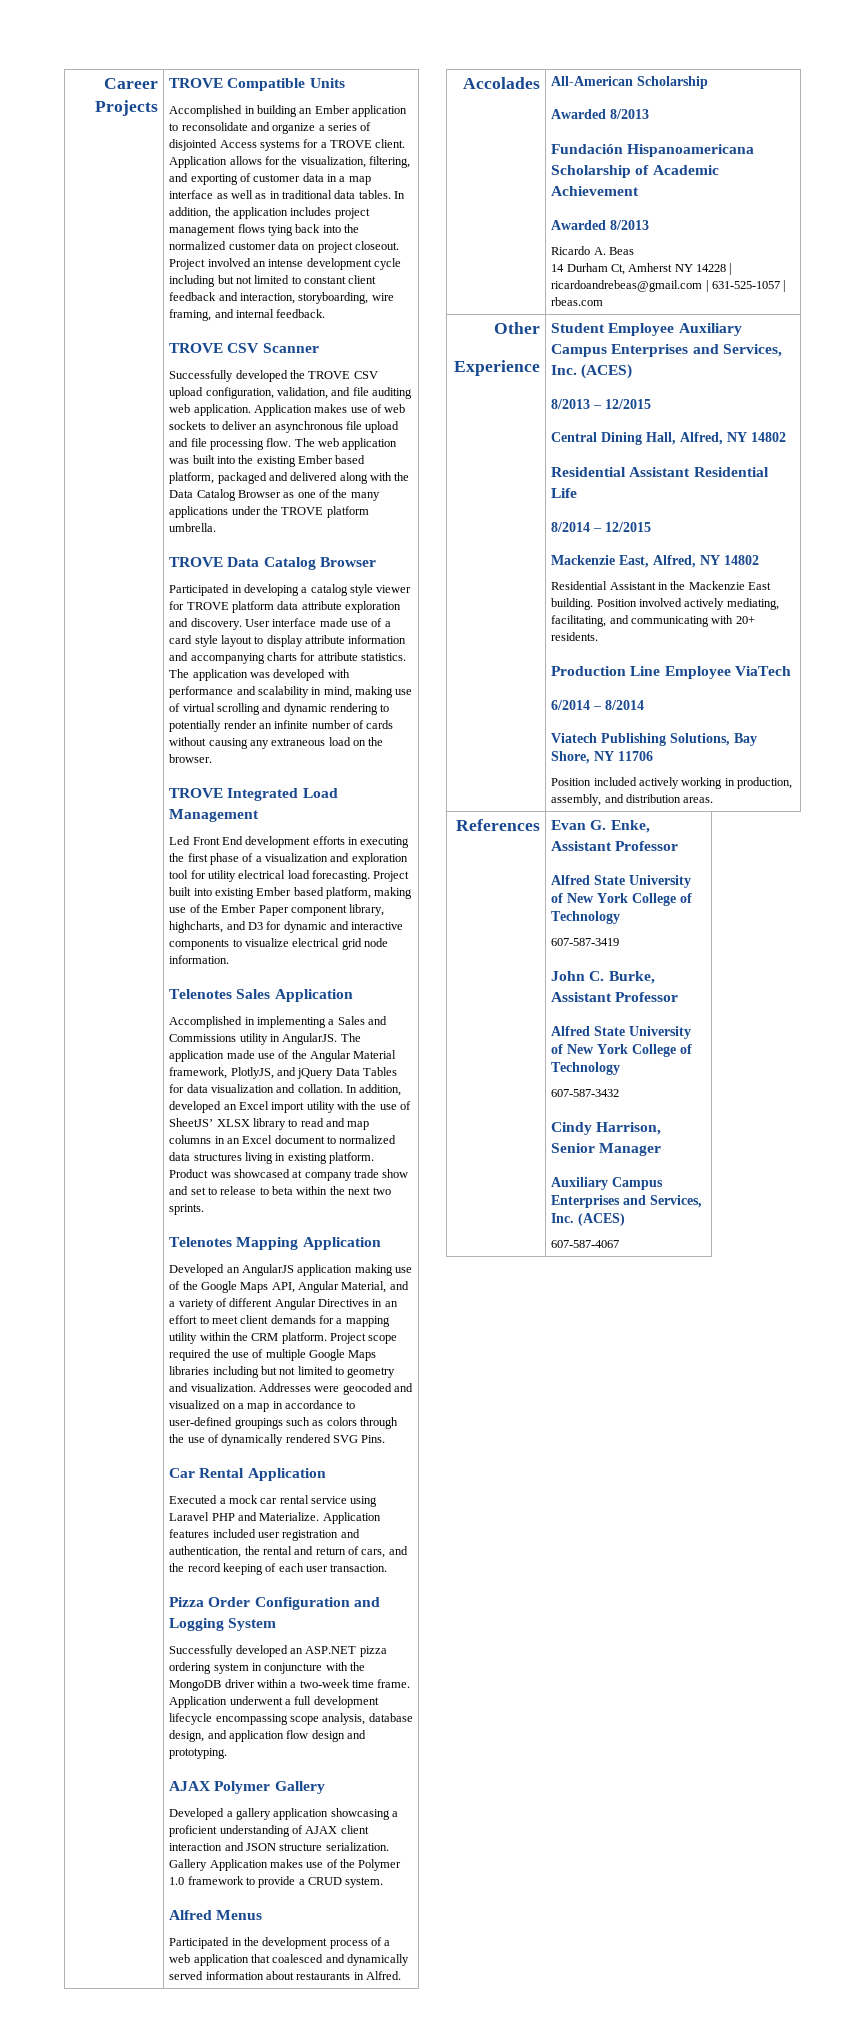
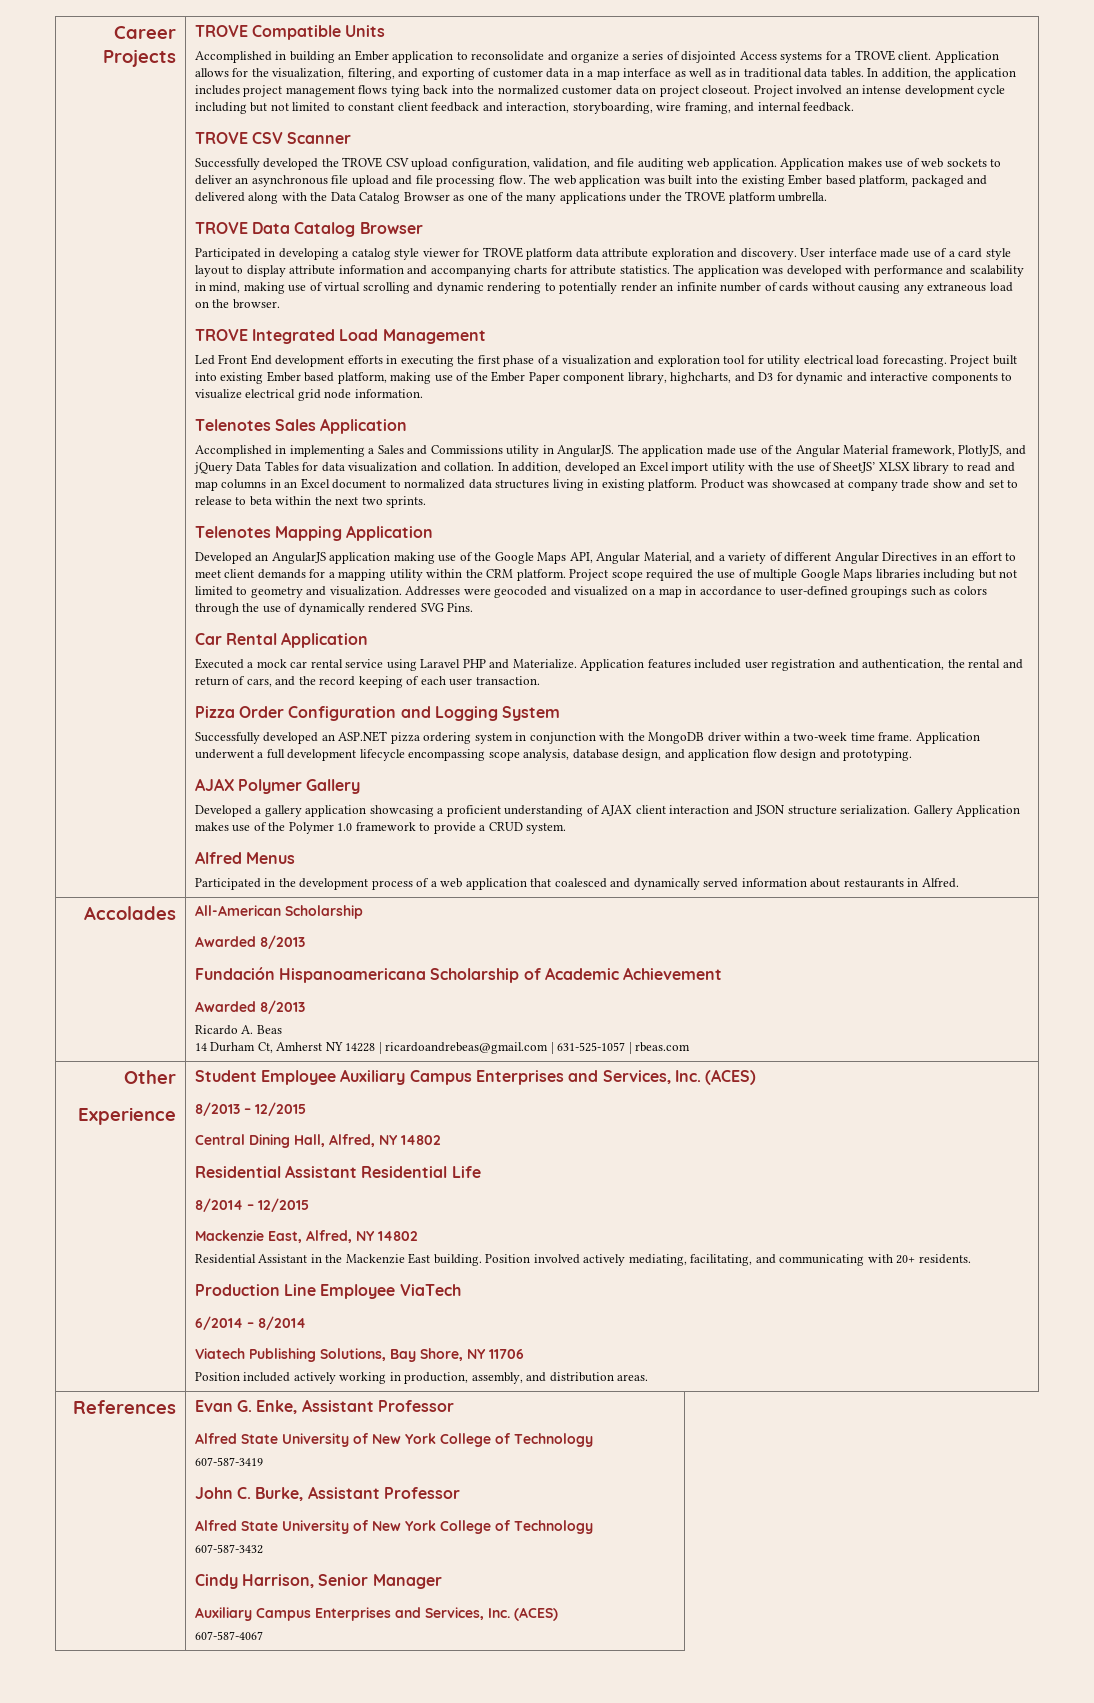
[264,1663,323,1674] conjuncture -> [529,732,596,744] conjunction

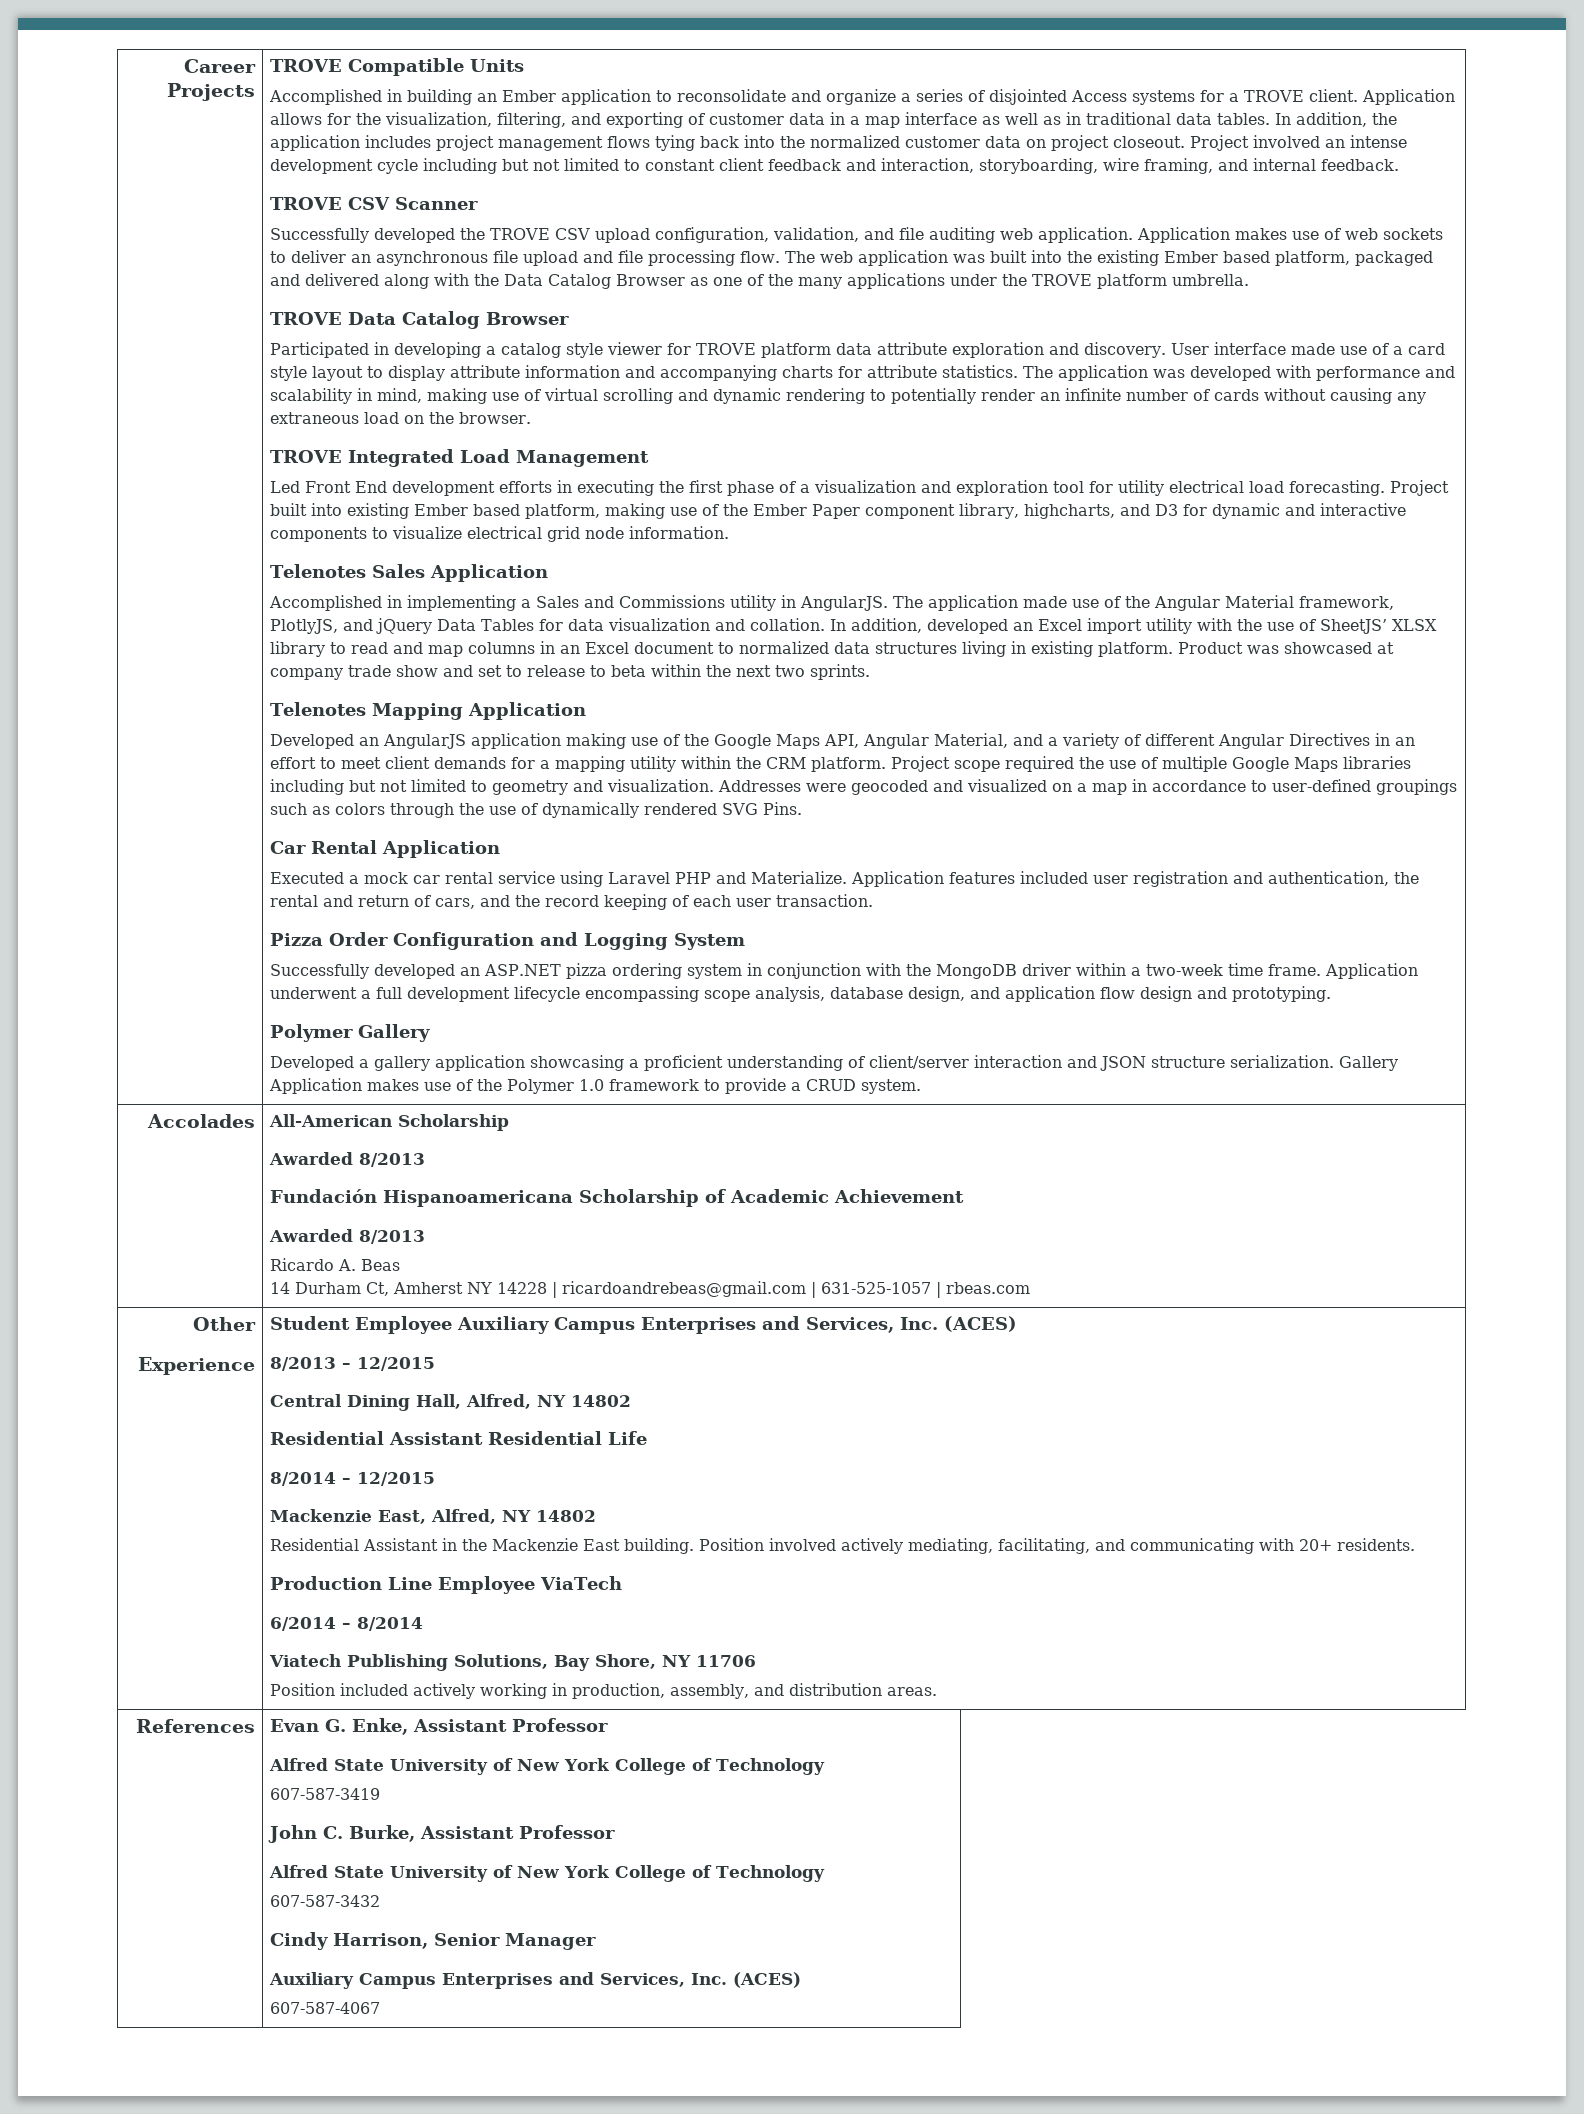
[194,778,234,791] AJAX -> (1332, 994) none
[601,805,666,816] AJAX client -> [869,1055,970,1069] client/server
[194,851,295,864] [194,878,959,890] // Alfred Menus // Participated in the development process of a web application that coalesced and dynamically served information about restaurants in Alfred. -> (922, 1086) none

